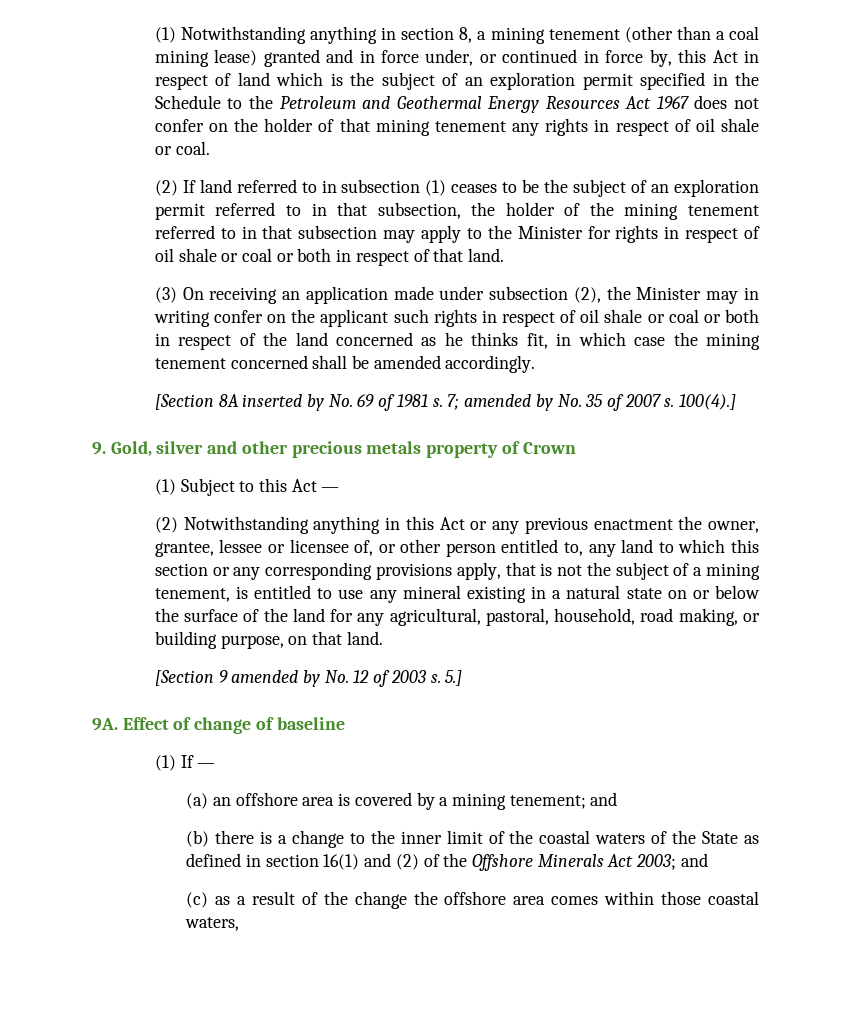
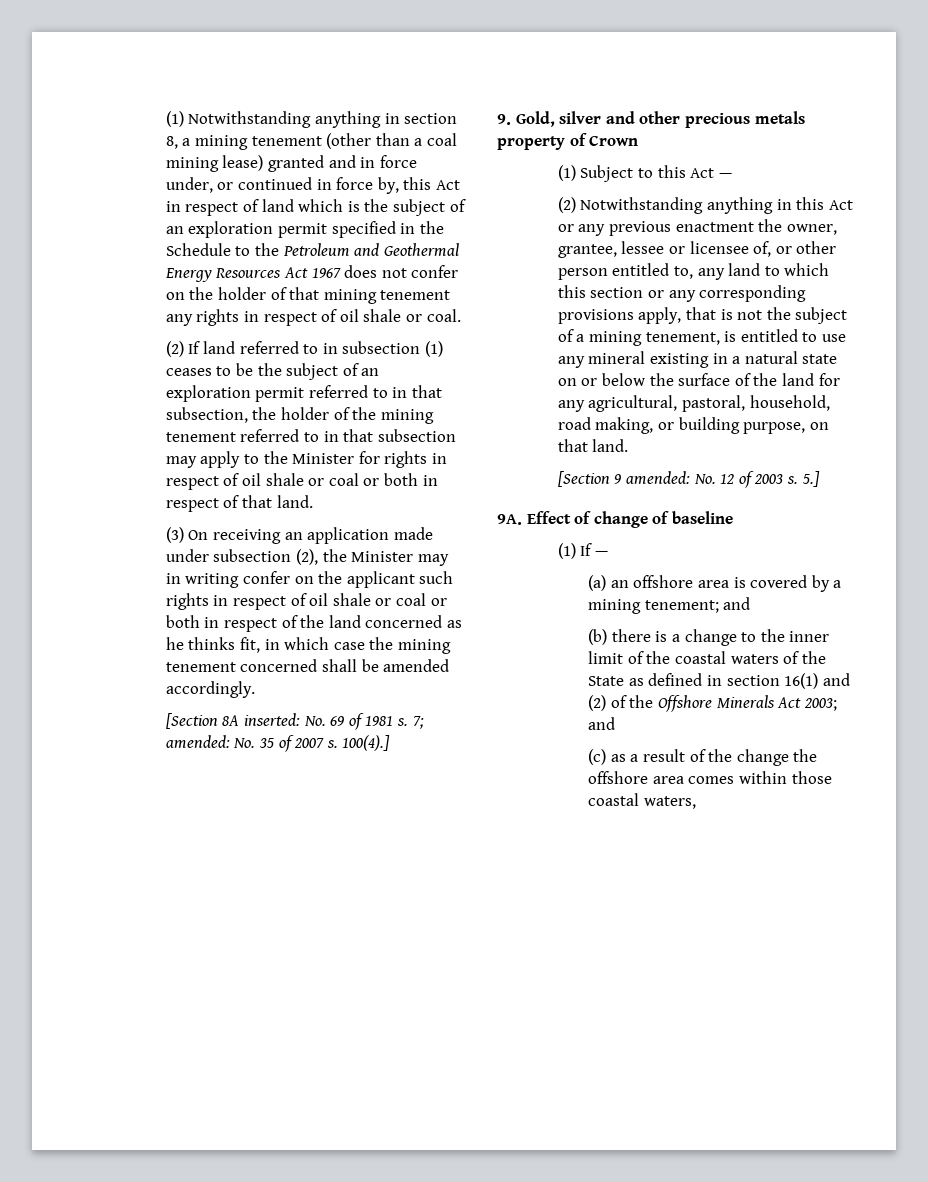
[242,394,324,411] inserted by -> [244,713,301,726] inserted:
[464,394,553,411] amended by -> [165,735,230,749] amended:
[231,670,320,687] amended by -> [626,471,691,485] amended:

